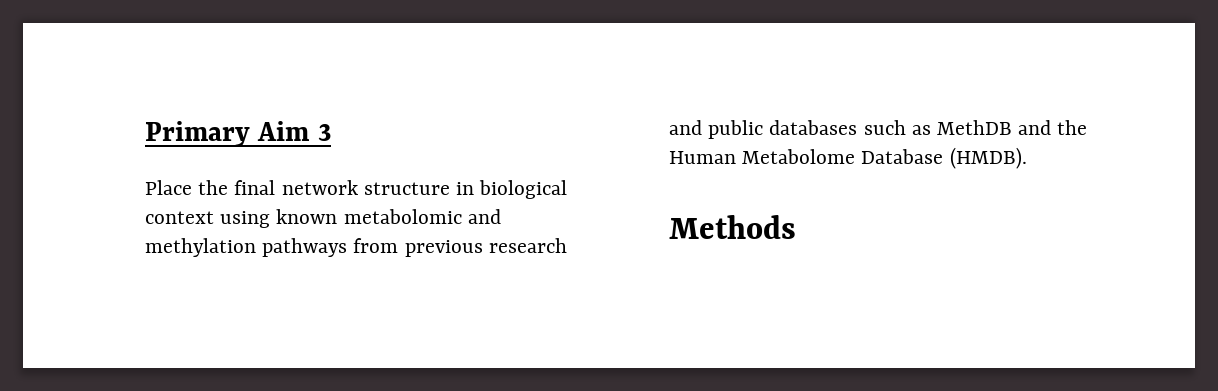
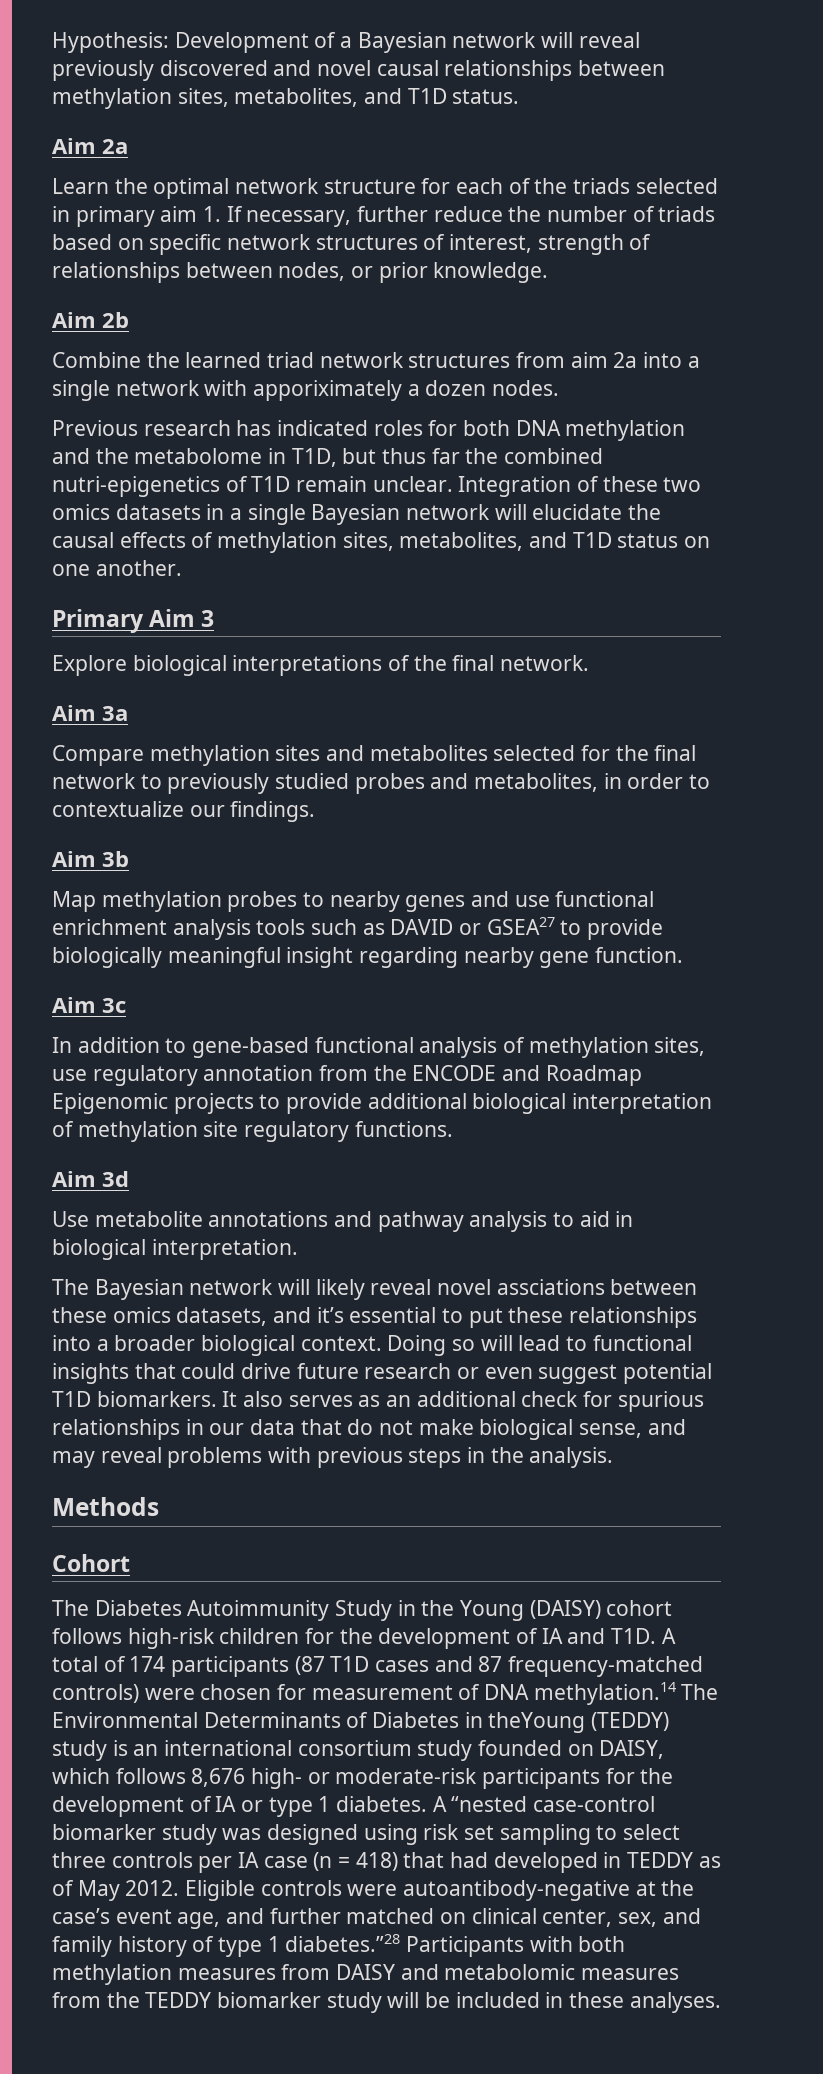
[145,121,331,147] [145,180,568,199] [145,209,501,228] [145,238,567,257] [669,120,1088,139] [669,147,1027,169] [669,215,796,239] Primary Aim 3 // Place the final network structure in biological context using known metabolomic and methylation pathways from previous research and public databases such as MethDB and the Human Metabolome Database (HMDB). // Methods -> [52,32,640,53] [52,60,666,81] [52,88,520,109] [52,138,128,154] [52,178,718,199] [52,206,716,227] [52,234,652,255] [52,262,549,283] [52,312,129,328] [52,352,700,368] [52,380,560,401] [52,420,686,441] [52,448,604,467] [52,476,702,497] [52,504,662,525] [52,532,711,553] [52,560,182,576] [52,609,215,633] [52,655,590,676] [52,705,128,721] [52,745,697,766] [52,773,711,794] [52,801,316,822] [52,851,129,867] [52,891,655,912] [52,917,664,940] [52,947,684,968] [52,997,126,1013] [52,1037,706,1058] [52,1065,642,1086] [52,1093,713,1114] [52,1121,453,1142] [52,1171,129,1187] [52,1211,634,1232] [52,1239,298,1260] [52,1279,698,1300] [52,1307,698,1328] [52,1335,692,1356] [52,1363,713,1384] [52,1391,704,1412] [52,1419,686,1440] [52,1447,614,1468] [52,1497,159,1516] [52,1554,130,1572] [52,1600,673,1621] [52,1628,676,1649] [52,1656,704,1677] [52,1682,719,1705] [52,1712,670,1733] [52,1740,665,1761] [52,1768,674,1789] [52,1796,656,1817] [52,1824,681,1845] [52,1852,721,1873] [52,1880,695,1901] [52,1908,701,1929] [52,1934,626,1957] [52,1964,680,1985] [52,1992,721,2013] Hypothesis: Development of a Bayesian network will reveal previously discovered and novel causal relationships between methylation sites, metabolites, and T1D status. // Aim 2a // Learn the optimal network structure for each of the triads selected in primary aim 1. If necessary, further reduce the number of triads based on specific network structures of interest, strength of relationships between nodes, or prior knowledge. // Aim 2b // Combine the learned triad network structures from aim 2a into a single network with apporiximately a dozen nodes. // Previous research has indicated roles for both DNA methylation and the metabolome in T1D, but thus far the combined nutri-epigenetics of T1D remain unclear. Integration of these two omics datasets in a single Bayesian network will elucidate the causal effects of methylation sites, metabolites, and T1D status on one another. // Primary Aim 3 // Explore biological interpretations of the final network. // Aim 3a // Compare methylation sites and metabolites selected for the final network to previously studied probes and metabolites, in order to contextualize our findings. // Aim 3b // Map methylation probes to nearby genes and use functional enrichment analysis tools such as DAVID or GSEA27 to provide biologically meaningful insight regarding nearby gene function. // Aim 3c // In addition to gene-based functional analysis of methylation sites, use regulatory annotation from the ENCODE and Roadmap Epigenomic projects to provide additional biological interpretation of methylation site regulatory functions. // Aim 3d // Use metabolite annotations and pathway analysis to aid in biological interpretation. // The Bayesian network will likely reveal novel assciations between these omics datasets, and it’s essential to put these relationships into a broader biological context. Doing so will lead to functional insights that could drive future research or even suggest potential T1D biomarkers. It also serves as an additional check for spurious relationships in our data that do not make biological sense, and may reveal problems with previous steps in the analysis. // Methods // Cohort // The Diabetes Autoimmunity Study in the Young (DAISY) cohort follows high-risk children for the development of IA and T1D. A total of 174 participants (87 T1D cases and 87 frequency-matched controls) were chosen for measurement of DNA methylation.14 The Environmental Determinants of Diabetes in theYoung (TEDDY) study is an international consortium study founded on DAISY, which follows 8,676 high- or moderate-risk participants for the development of IA or type 1 diabetes. A “nested case-control biomarker study was designed using risk set sampling to select three controls per IA case (n = 418) that had developed in TEDDY as of May 2012. Eligible controls were autoantibody-negative at the case’s event age, and further matched on clinical center, sex, and family history of type 1 diabetes.”28 Participants with both methylation measures from DAISY and metabolomic measures from the TEDDY biomarker study will be included in these analyses.

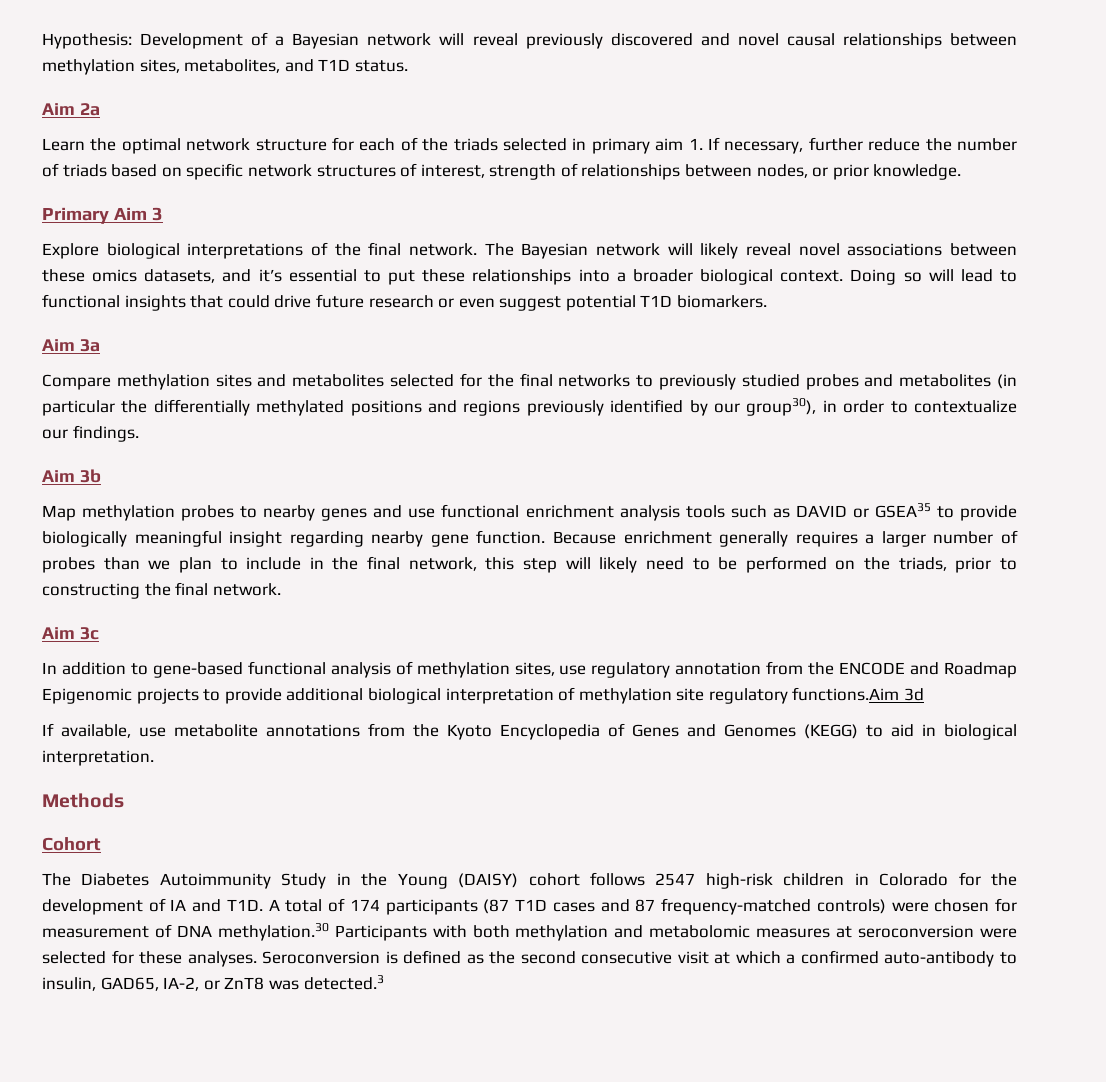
[52,312,129,328] [52,352,700,368] [52,380,560,401] [52,420,686,441] [52,448,604,467] [52,476,702,497] [52,504,662,525] [52,532,711,553] [52,560,182,576] // Aim 2b // Combine the learned triad network structures from aim 2a into a single network with apporiximately a dozen nodes. // Previous research has indicated roles for both DNA methylation and the metabolome in T1D, but thus far the combined nutri-epigenetics of T1D remain unclear. Integration of these two omics datasets in a single Bayesian network will elucidate the causal effects of methylation sites, metabolites, and T1D status on one another. -> (962, 172) none
[52,705,128,721] [52,745,697,766] [52,773,711,794] [52,801,316,822] [52,851,129,867] [52,891,655,912] [52,917,664,940] [52,947,684,968] [52,997,126,1013] [52,1037,706,1058] [52,1065,642,1086] [52,1093,713,1114] [52,1121,453,1142] [52,1171,129,1187] [52,1211,634,1232] [52,1239,298,1260] // Aim 3a // Compare methylation sites and metabolites selected for the final network to previously studied probes and metabolites, in order to contextualize our findings. // Aim 3b // Map methylation probes to nearby genes and use functional enrichment analysis tools such as DAVID or GSEA27 to provide biologically meaningful insight regarding nearby gene function. // Aim 3c // In addition to gene-based functional analysis of methylation sites, use regulatory annotation from the ENCODE and Roadmap Epigenomic projects to provide additional biological interpretation of methylation site regulatory functions. // Aim 3d // Use metabolite annotations and pathway analysis to aid in biological interpretation. // -> (478, 249) none
[496,1279,605,1295] assciations -> [847,243,943,256] associations
[222,1391,704,1412] [52,1419,686,1440] [52,1447,614,1468] It also serves as an additional check for spurious relationships in our data that do not make biological sense, and may reveal problems with previous steps in the analysis. -> [42,339,100,352] [42,373,1017,390] [42,398,1017,416] [42,425,139,442] [42,469,101,483] [42,503,1017,521] [42,530,1018,547] [42,556,1017,573] [42,582,281,599] [42,627,99,640] [42,661,1017,678] [42,687,925,704] [42,723,1017,740] [42,750,154,766] // Aim 3a // Compare methylation sites and metabolites selected for the final networks to previously studied probes and metabolites (in particular the differentially methylated positions and regions previously identified by our group30), in order to contextualize our findings. // Aim 3b // Map methylation probes to nearby genes and use functional enrichment analysis tools such as DAVID or GSEA35 to provide biologically meaningful insight regarding nearby gene function. Because enrichment generally requires a larger number of probes than we plan to include in the final network, this step will likely need to be performed on the triads, prior to constructing the final network. // Aim 3c // In addition to gene-based functional analysis of methylation sites, use regulatory annotation from the ENCODE and Roadmap Epigenomic projects to provide additional biological interpretation of methylation site regulatory functions.Aim 3d // If available, use metabolite annotations from the Kyoto Encyclopedia of Genes and Genomes (KEGG) to aid in biological interpretation.
(122, 1636) none -> [655,873,696,886] 2547
(300, 1636) none -> [854,873,949,886] in Colorado
[533,1682,719,1705] [52,1712,670,1733] [52,1740,665,1761] [52,1768,674,1789] [52,1796,656,1817] [52,1824,681,1845] [52,1852,721,1873] [52,1880,695,1901] [52,1908,701,1929] [52,1934,626,1957] [52,1964,680,1985] [52,1992,721,2013] methylation.14 The Environmental Determinants of Diabetes in theYoung (TEDDY) study is an international consortium study founded on DAISY, which follows 8,676 high- or moderate-risk participants for the development of IA or type 1 diabetes. A “nested case-control biomarker study was designed using risk set sampling to select three controls per IA case (n = 418) that had developed in TEDDY as of May 2012. Eligible controls were autoantibody-negative at the case’s event age, and further matched on clinical center, sex, and family history of type 1 diabetes.”28 Participants with both methylation measures from DAISY and metabolomic measures from the TEDDY biomarker study will be included in these analyses. -> [217,923,1017,941] [42,950,1017,967] [42,975,384,991] methylation.30 Participants with both methylation and metabolomic measures at seroconversion were selected for these analyses. Seroconversion is defined as the second consecutive visit at which a confirmed auto-antibody to insulin, GAD65, IA-2, or ZnT8 was detected.3

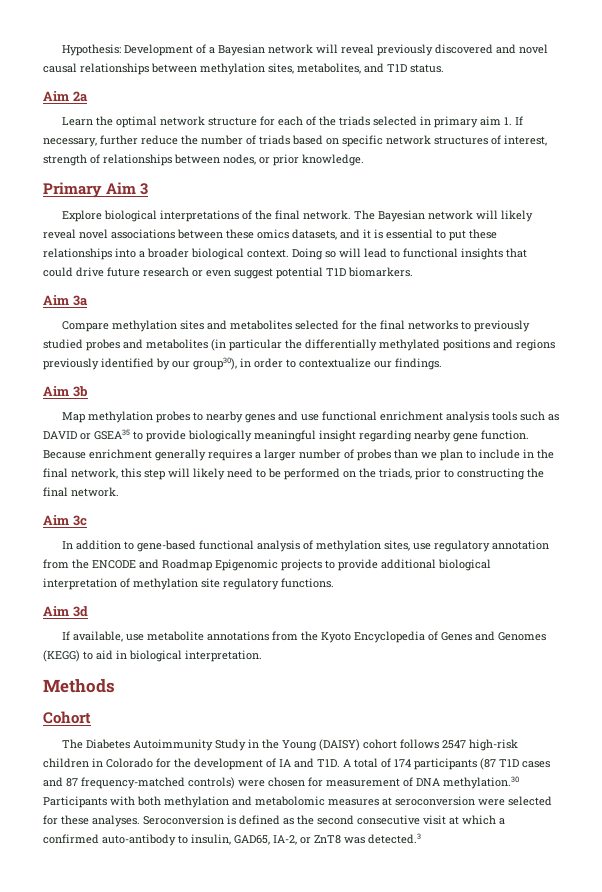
[258,269,282,282] it’s -> [363,229,383,239] it is
[792,687,900,701] functions.Aim -> [281,578,334,588] [43,606,69,616] functions. // Aim

